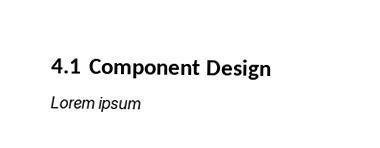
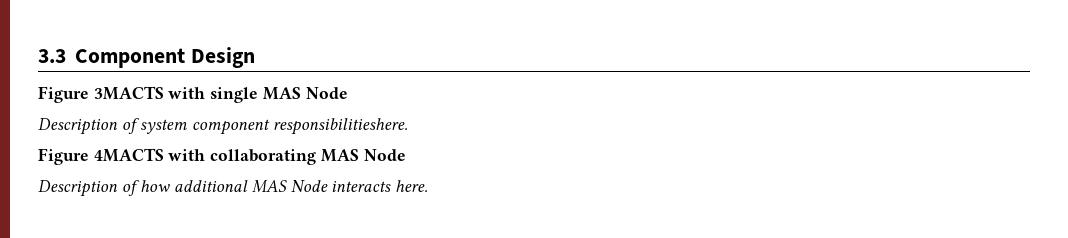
[50,58,82,74] 4.1 -> [38,49,66,63] 3.3
[50,96,142,114] Lorem ipsum -> [38,86,348,103] [38,118,408,135] [38,148,406,165] [38,180,429,197] Figure 3MACTS with single MAS Node // Description of system component responsibilitieshere. // Figure 4MACTS with collaborating MAS Node // Description of how additional MAS Node interacts here.

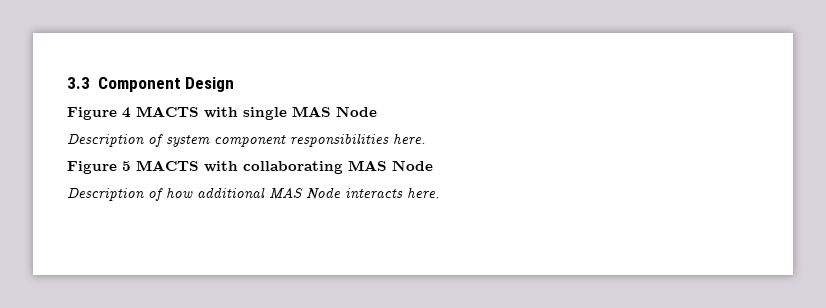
[93,86,164,100] 3MACTS -> [122,106,199,118] 4 MACTS
[272,118,408,135] [38,148,164,165] responsibilitieshere. // Figure 4MACTS -> [290,133,426,147] [67,160,199,174] responsibilities here. // Figure 5 MACTS

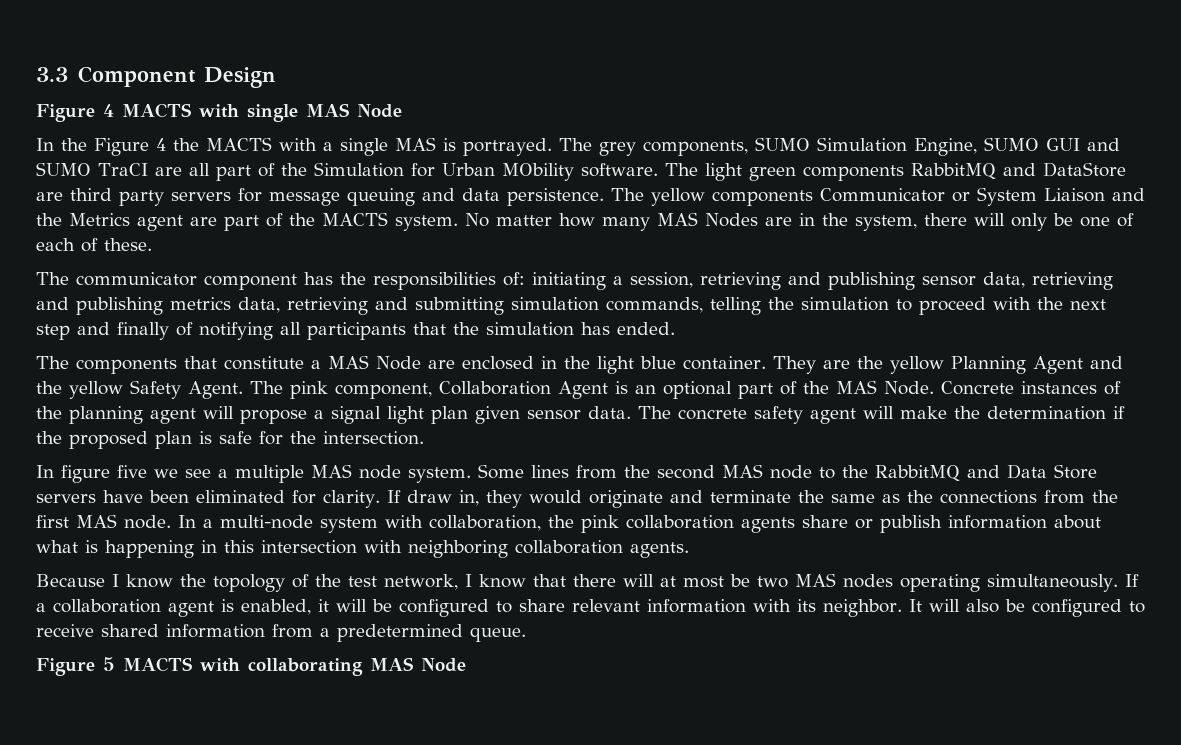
[67,133,426,147] Description of system component responsibilities here. -> [36,137,1120,156] [36,162,1126,181] [36,187,1145,206] [36,212,1134,231] [36,238,152,252] [36,272,1113,290] [36,297,1106,315] [36,322,675,340] [36,355,1123,374] [36,380,1121,399] [36,406,1125,424] [36,431,424,449] [36,464,1097,483] [36,490,1118,508] [36,514,1101,533] [36,540,689,558] [36,573,1139,592] [36,599,1145,617] [36,624,526,642] In the Figure 4 the MACTS with a single MAS is portrayed. The grey components, SUMO Simulation Engine, SUMO GUI and SUMO TraCI are all part of the Simulation for Urban MObility software. The light green components RabbitMQ and DataStore are third party servers for message queuing and data persistence. The yellow components Communicator or System Liaison and the Metrics agent are part of the MACTS system. No matter how many MAS Nodes are in the system, there will only be one of each of these. // The communicator component has the responsibilities of: initiating a session, retrieving and publishing sensor data, retrieving and publishing metrics data, retrieving and submitting simulation commands, telling the simulation to proceed with the next step and finally of notifying all participants that the simulation has ended. // The components that constitute a MAS Node are enclosed in the light blue container. They are the yellow Planning Agent and the yellow Safety Agent. The pink component, Collaboration Agent is an optional part of the MAS Node. Concrete instances of the planning agent will propose a signal light plan given sensor data. The concrete safety agent will make the determination if the proposed plan is safe for the intersection. // In figure five we see a multiple MAS node system. Some lines from the second MAS node to the RabbitMQ and Data Store servers have been eliminated for clarity. If draw in, they would originate and terminate the same as the connections from the first MAS node. In a multi-node system with collaboration, the pink collaboration agents share or publish information about what is happening in this intersection with neighboring collaboration agents. // Because I know the topology of the test network, I know that there will at most be two MAS nodes operating simultaneously. If a collaboration agent is enabled, it will be configured to share relevant information with its neighbor. It will also be configured to receive shared information from a predetermined queue.
[67,187,440,201] // Description of how additional MAS Node interacts here. -> (466, 665) none

